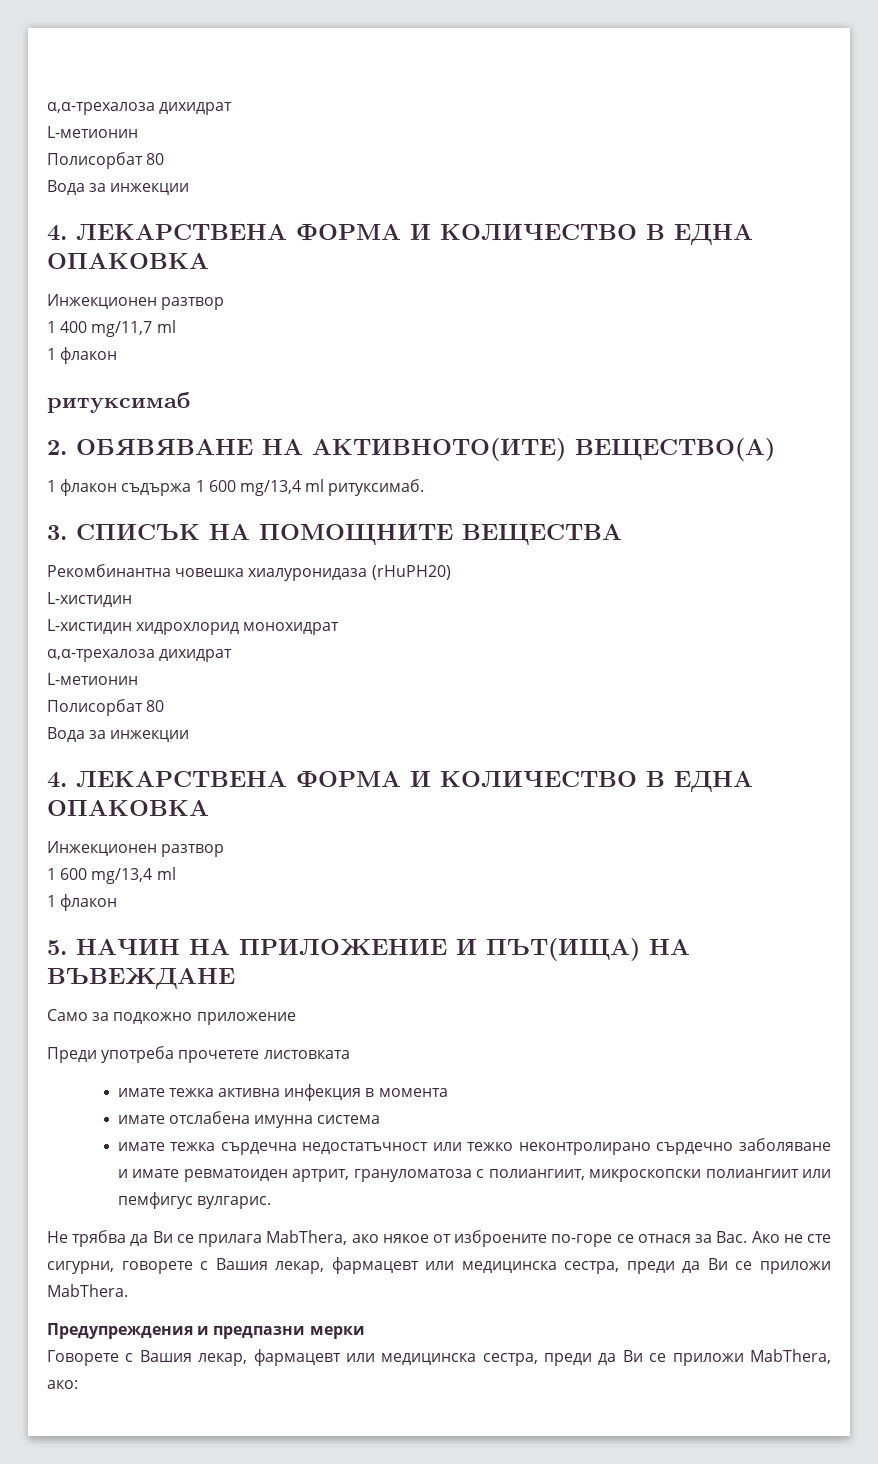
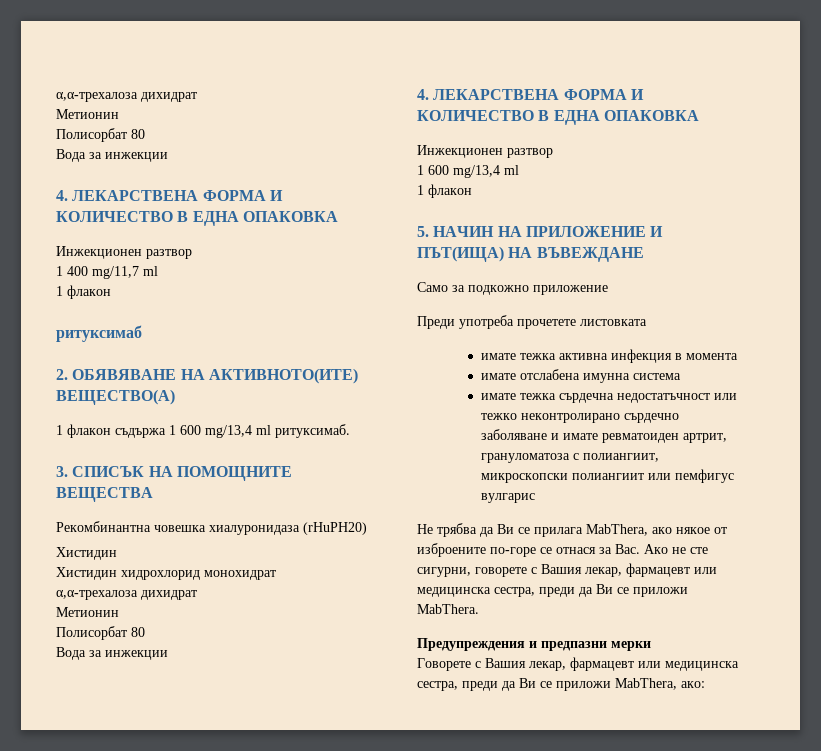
[47,102,233,115] [47,126,138,138] α,α-трехалоза дихидрат // L-метионин -> [56,92,197,102] [56,109,119,119] α,α-трехалоза дихидрат // Метионин
[47,592,132,607] [47,619,132,634] L-хистидин // L-хистидин -> [56,547,117,560] [56,567,117,580] Хистидин // Хистидин
[47,673,138,685] L-метионин -> [56,607,119,617] Метионин
[196,1196,271,1209] вулгарис. -> [481,493,536,503] вулгарис

